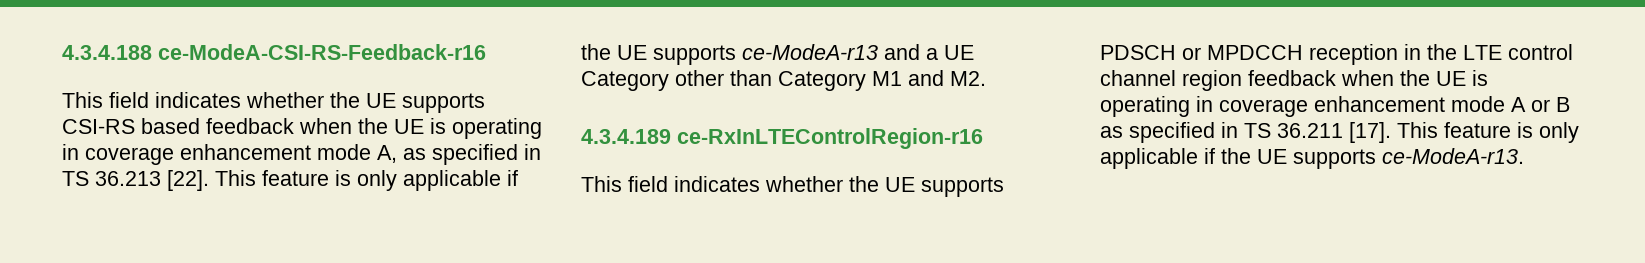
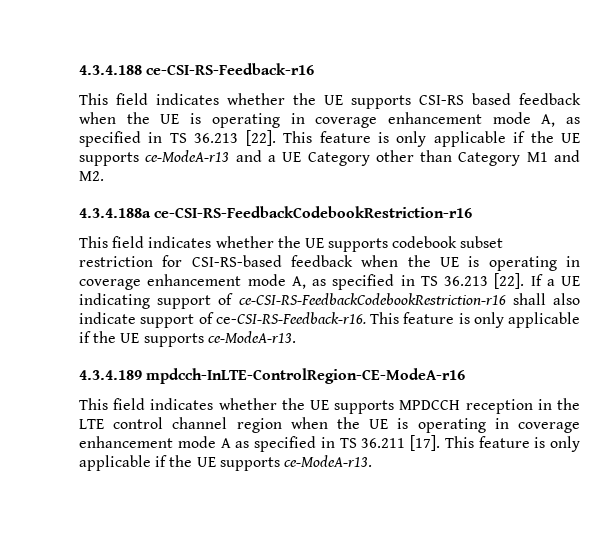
[158,44,486,60] ce-ModeA-CSI-RS-Feedback-r16 -> [146,63,315,75] ce-CSI-RS-Feedback-r16
[581,128,983,149] [581,176,1004,197] [1100,44,1573,65] [1100,70,1242,91] 4.3.4.189 ce-RxInLTEControlRegion-r16 // This field indicates whether the UE supports PDSCH or MPDCCH reception in the LTE control channel region -> [79,206,473,218] [79,236,504,252] [79,255,282,267] 4.3.4.188a ce-CSI-RS-FeedbackCodebookRestriction-r16 // This field indicates whether the UE supports codebook subset restriction for CSI-RS-based
[1511,97,1570,112] A or B -> [291,273,580,290] [79,293,580,309] [79,312,580,328] [79,331,296,347] [79,368,466,384] [79,398,580,414] [79,417,580,433] [79,436,231,448] A, as specified in TS 36.213 [22]. If a UE indicating support of ce-CSI-RS-FeedbackCodebookRestriction-r16 shall also indicate support of ce-CSI-RS-Feedback-r16. This feature is only applicable if the UE supports ce-ModeA-r13. // 4.3.4.189 mpdcch-InLTE-ControlRegion-CE-ModeA-r16 // This field indicates whether the UE supports MPDCCH reception in the LTE control channel region when the UE is operating in coverage enhancement mode A

